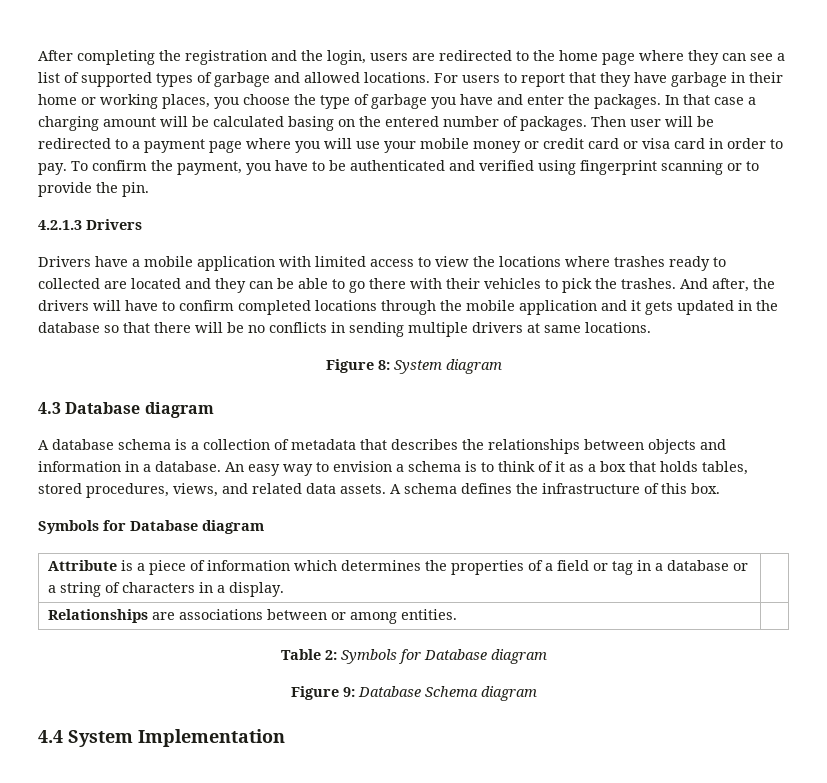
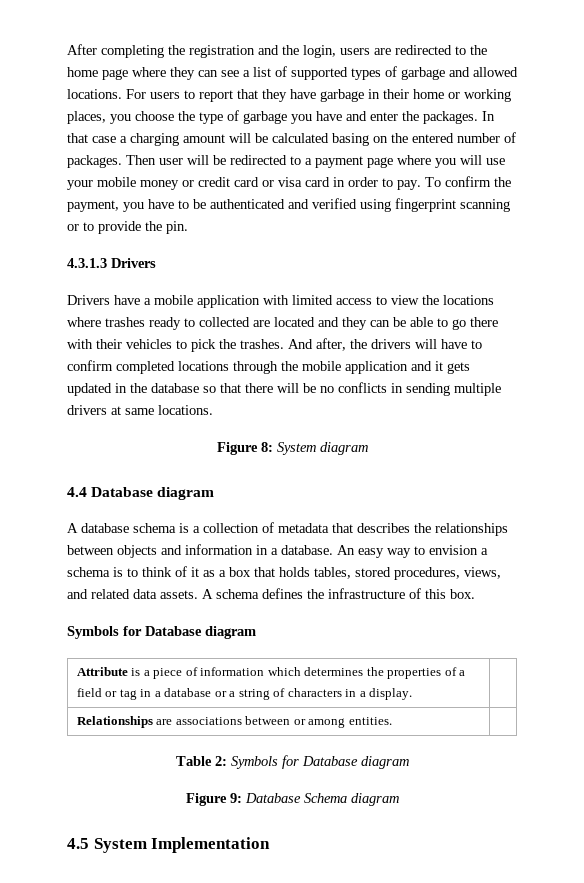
[38,220,82,230] 4.2.1.3 -> [67,258,107,268] 4.3.1.3
[38,402,61,414] 4.3 -> [67,487,87,497] 4.4
[38,730,63,743] 4.4 -> [67,838,89,849] 4.5

